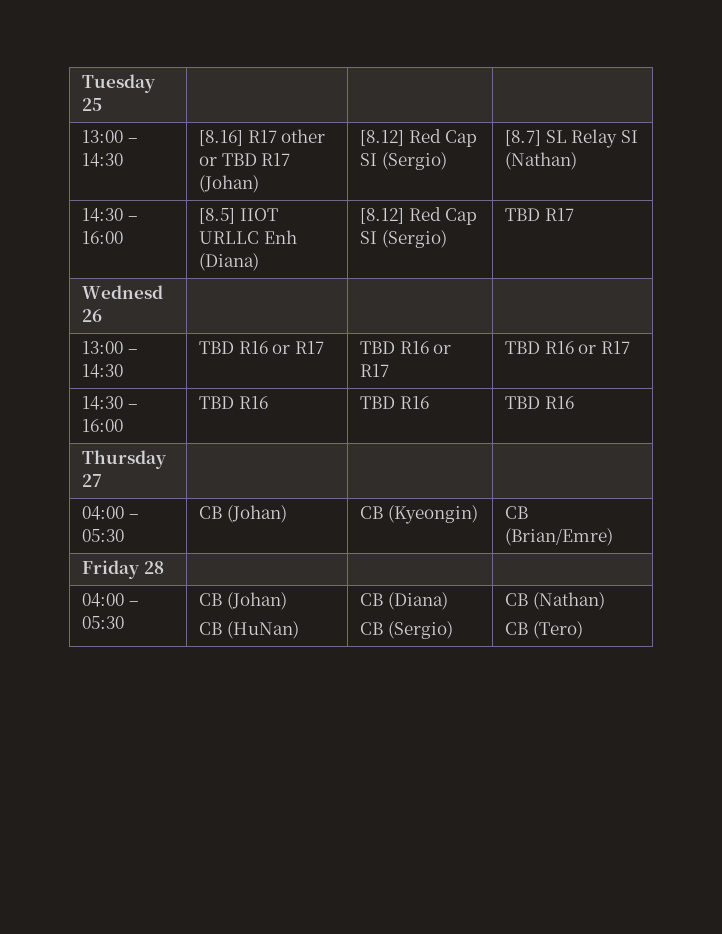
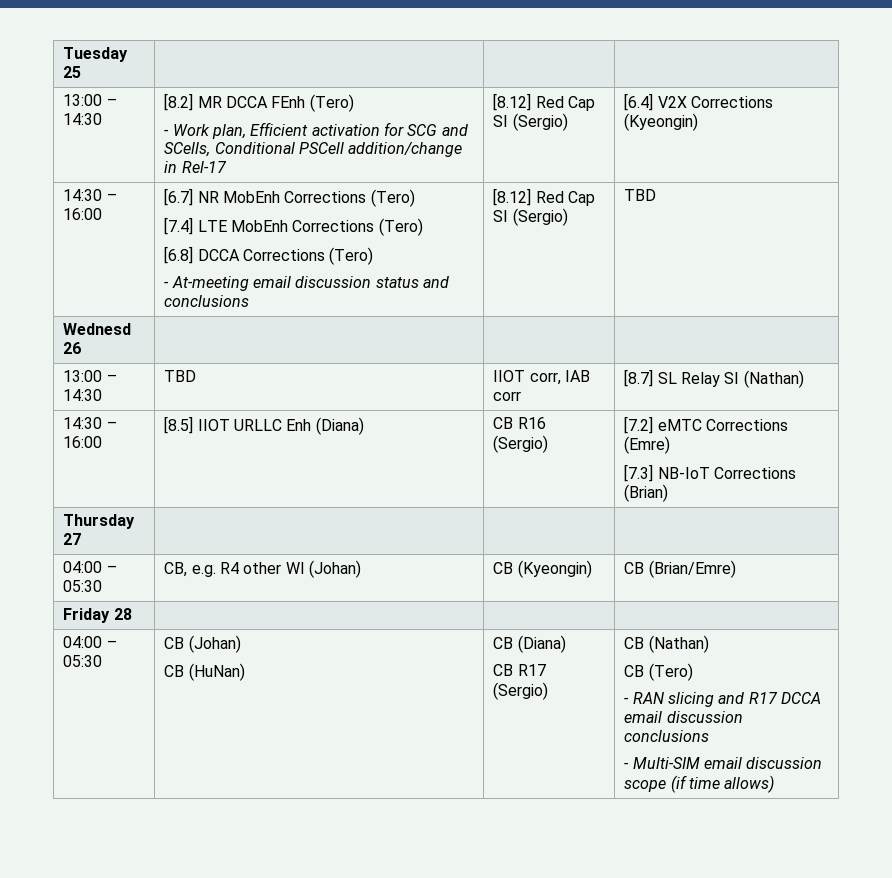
[199,129,326,146] [199,153,291,166] [199,175,260,193] [360,129,478,147] [360,152,447,170] [8.16] R17 other or TBD R17 (Johan) | [8.12] Red Cap SI (Sergio) -> [164,93,354,112] [164,122,468,139] [164,142,463,157] [164,161,227,173] [493,93,595,111] [493,113,568,131] [624,93,773,111] [624,113,699,131] [63,189,117,201] [63,208,103,220] [164,188,415,207] [164,217,423,236] [164,246,374,265] [164,276,449,291] [164,295,250,307] [493,188,595,206] [493,208,568,226] [624,189,657,201] [63,323,132,335] [63,342,82,354] [63,370,117,382] [63,389,103,401] [164,370,197,382] [493,370,590,385] [493,391,522,401] [8.2] MR DCCA FEnh (Tero) // - Work plan, Efficient activation for SCG and SCells, Conditional PSCell addition/change in Rel-17 | [8.12] Red Cap SI (Sergio) | [6.4] V2X Corrections (Kyeongin) // 14:30 – 16:00 | [6.7] NR MobEnh Corrections (Tero) // [7.4] LTE MobEnh Corrections (Tero) // [6.8] DCCA Corrections (Tero) // - At-meeting email discussion status and conclusions | [8.12] Red Cap SI (Sergio) | TBD // Wednesd 26 | | | // 13:00 – 14:30 | TBD | IIOT corr, IAB corr
[360,207,478,225] [360,230,447,248] [505,208,574,221] [82,285,164,299] [82,309,103,322] [82,341,138,354] [82,364,124,378] [199,341,324,354] [360,341,452,354] [360,364,390,377] [505,341,630,354] [82,396,138,410] [82,419,124,432] [199,396,268,409] [360,396,429,409] [505,396,574,409] [8.12] Red Cap SI (Sergio) | TBD R17 // Wednesd 26 | | | // 13:00 – 14:30 | TBD R16 or R17 | TBD R16 or R17 | TBD R16 or R17 // 14:30 – 16:00 | TBD R16 | TBD R16 | TBD R16 -> [493,417,546,429] [493,435,549,453] [624,416,788,434] [624,436,671,454] [624,464,796,482] [624,484,669,502] CB R16 (Sergio) | [7.2] eMTC Corrections (Emre) // [7.3] NB-IoT Corrections (Brian)
[199,506,223,519] CB -> [164,562,305,577] CB, e.g. R4 other WI
(384, 628) none -> [517,664,546,676] R17
(583, 630) none -> [624,692,821,707] [624,711,743,723] [624,730,710,742] [624,757,823,769] [624,775,775,793] // - RAN slicing and R17 DCCA email discussion conclusions // - Multi-SIM email discussion scope (if time allows)

